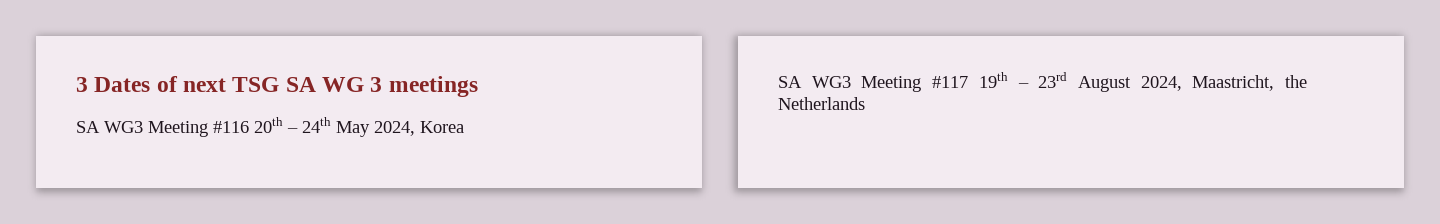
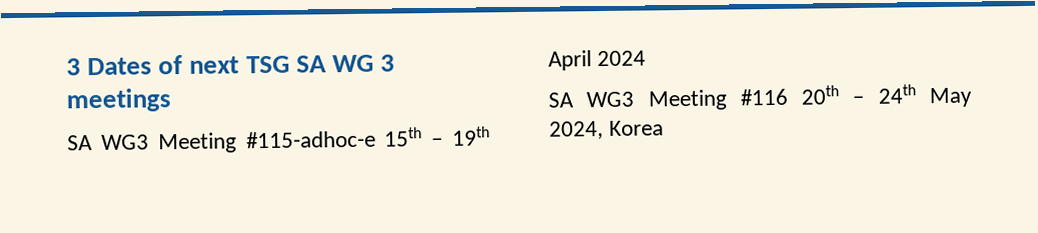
(478, 86) none -> [67,126,490,154] [548,50,647,71] // SA WG3 Meeting #115-adhoc-e 15th – 19th April 2024
[778,72,1307,92] [778,97,865,110] // SA WG3 Meeting #117 19th – 23rd August 2024, Maastricht, the Netherlands -> (665, 128) none

